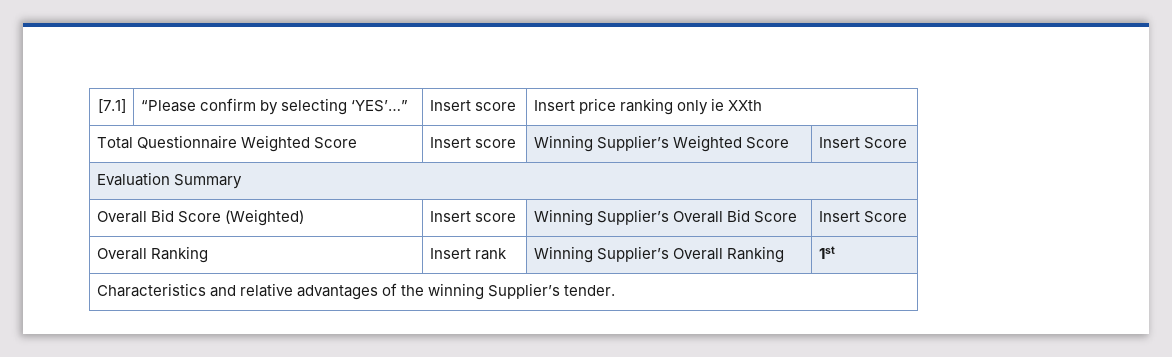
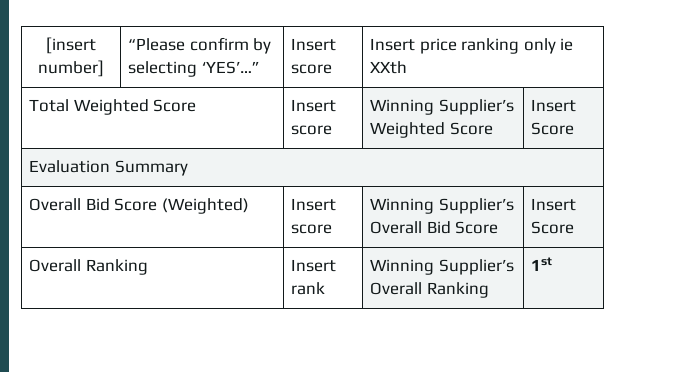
[97,99,126,113] [7.1] -> [46,37,96,54] [38,60,104,77] [insert number]
[136,135,237,149] Questionnaire -> (69, 105) none
[96,283,616,300] // Characteristics and relative advantages of the winning Supplier’s tender. -> (552, 264) none

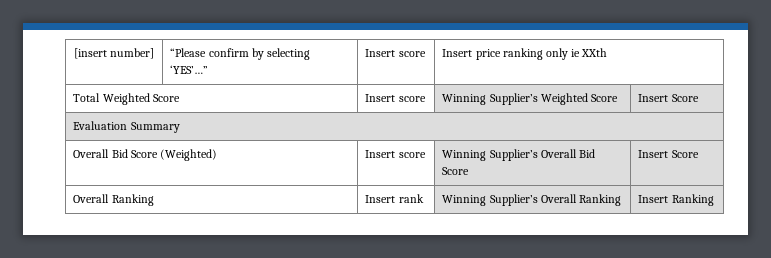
[530,257,552,271] 1st -> [638,194,714,206] Insert Ranking

